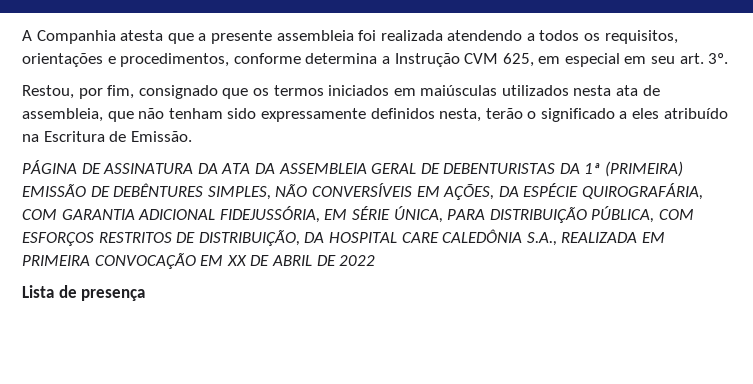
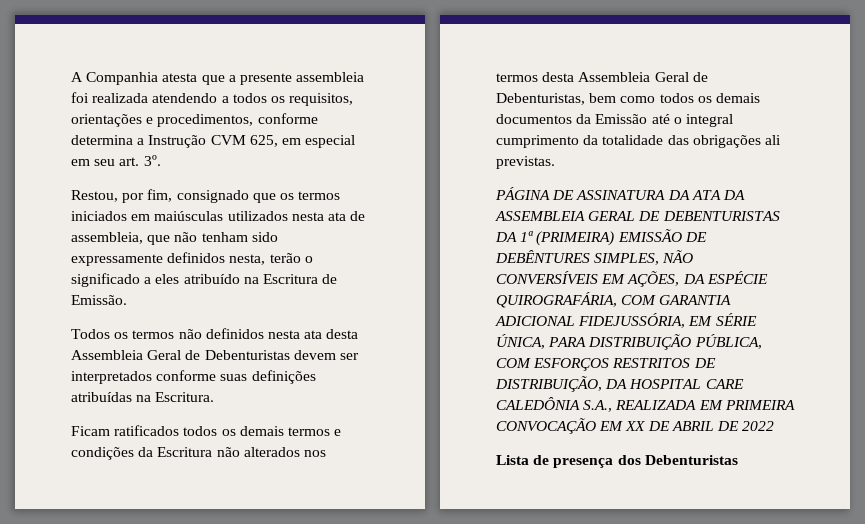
(192, 136) none -> [71,328,359,339] [71,350,359,360] [71,370,316,384] [71,392,215,402] [71,425,342,436] [71,447,326,460] [496,72,708,82] [496,93,760,105] [496,114,733,127] [496,135,781,148] [496,156,555,169] // Todos os termos não definidos nesta ata desta Assembleia Geral de Debenturistas devem ser interpretados conforme suas definições atribuídas na Escritura. // Ficam ratificados todos os demais termos e condições da Escritura não alterados nos termos desta Assembleia Geral de Debenturistas, bem como todos os demais documentos da Emissão até o integral cumprimento da totalidade das obrigações ali previstas.
(146, 295) none -> [617,455,738,465] dos Debenturistas

